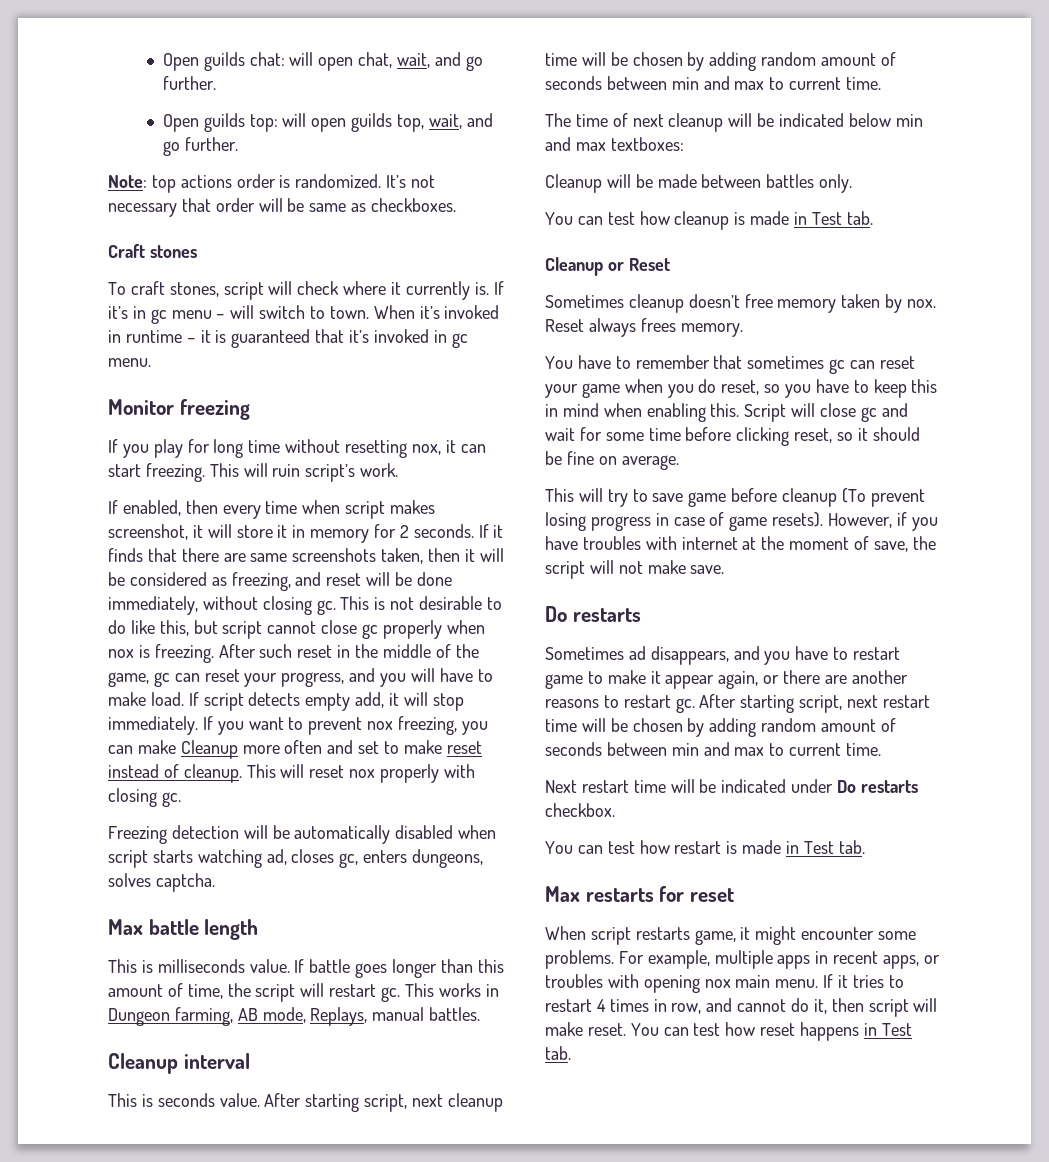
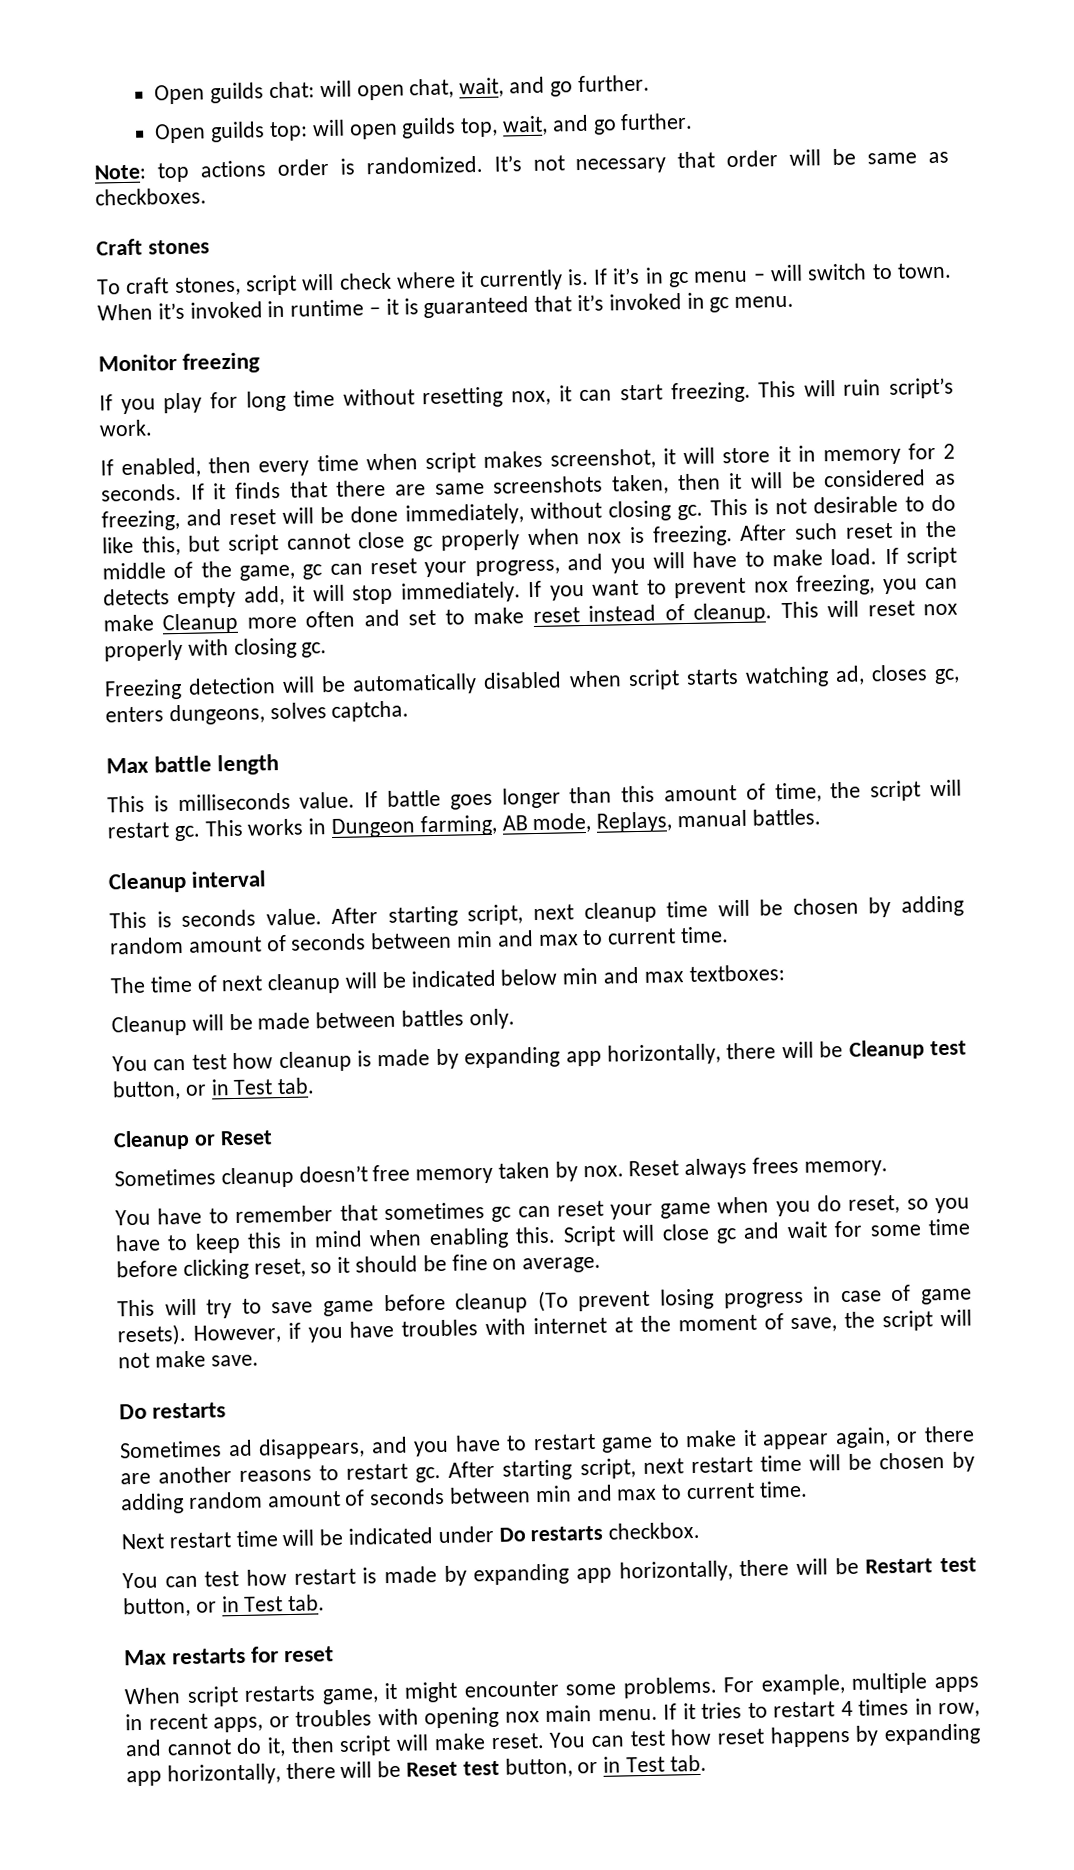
(790, 218) none -> [435,1039,967,1070] [112,1080,207,1101] by expanding app horizontally, there will be Cleanup test button, or
(782, 847) none -> [443,1557,977,1586] [123,1596,217,1618] by expanding app horizontally, there will be Restart test button, or
(860, 1031) none -> [855,1723,981,1746] [126,1757,599,1787] by expanding app horizontally, there will be Reset test button, or

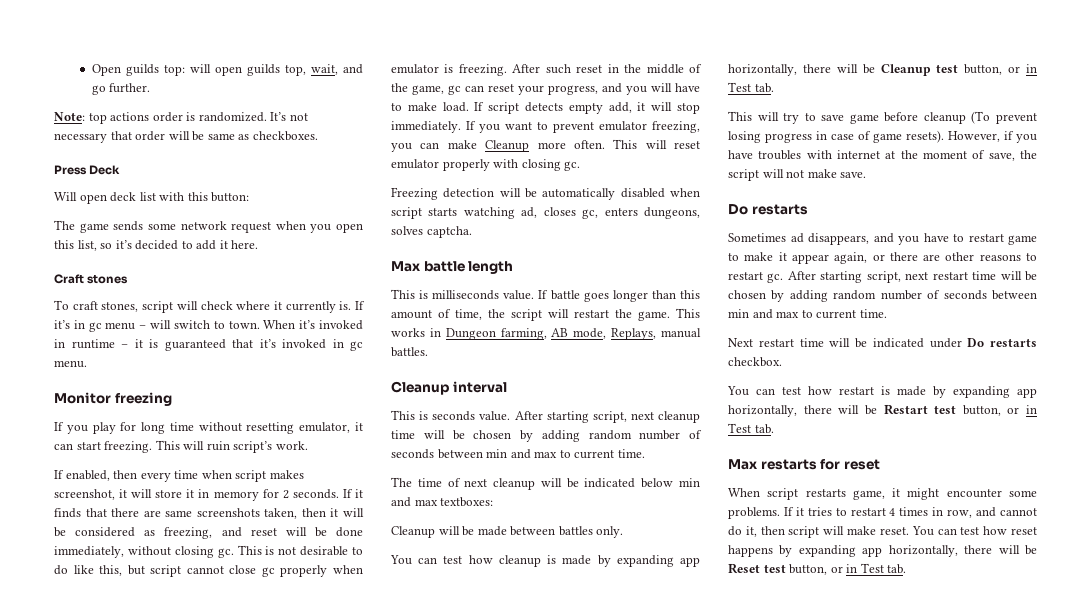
[154,74,650,105] [154,121,266,144] Open guilds chat: will open chat, wait, and go further. // Open guilds -> [91,64,159,76] Open guilds
(207, 196) none -> [54,165,121,175] [54,192,250,204] [54,220,363,233] [54,240,259,251] // Press Deck // Will open deck list with this button: // The game sends some network request when you open this list, so it’s decided to add it here.
[511,390,551,406] nox, -> [299,422,351,433] emulator,
[587,532,623,544] nox -> [391,64,439,74] emulator
[753,580,789,593] nox -> [599,121,647,131] emulator
[305,602,773,628] often and set to make reset instead of cleanup. -> [573,140,605,149] often.
[923,603,958,616] nox -> [391,159,439,169] emulator
[173,825,201,842] gc. -> [615,309,670,321] the game.
[187,936,262,953] amount -> [639,430,681,440] number
[113,1129,273,1151] [114,1156,888,1189] [115,1194,970,1226] [115,1218,970,1254] [116,1254,602,1281] // Cleanup or Reset // Sometimes cleanup doesn’t free memory taken by nox. Reset always frees memory. // You have to remember that sometimes gc can reset your game when you do reset, so you have to keep this in mind when enabling this. Script will close gc and wait for some time before clicking reset, so it should be fine on average. -> (774, 88) none
[158,1466,233,1484] another -> [945,252,975,261] other
[266,1490,341,1508] amount -> [880,290,922,300] number
[723,1672,980,1696] [125,1705,658,1733] For example, multiple apps in recent apps, or troubles with opening nox main menu. -> (780, 513) none

